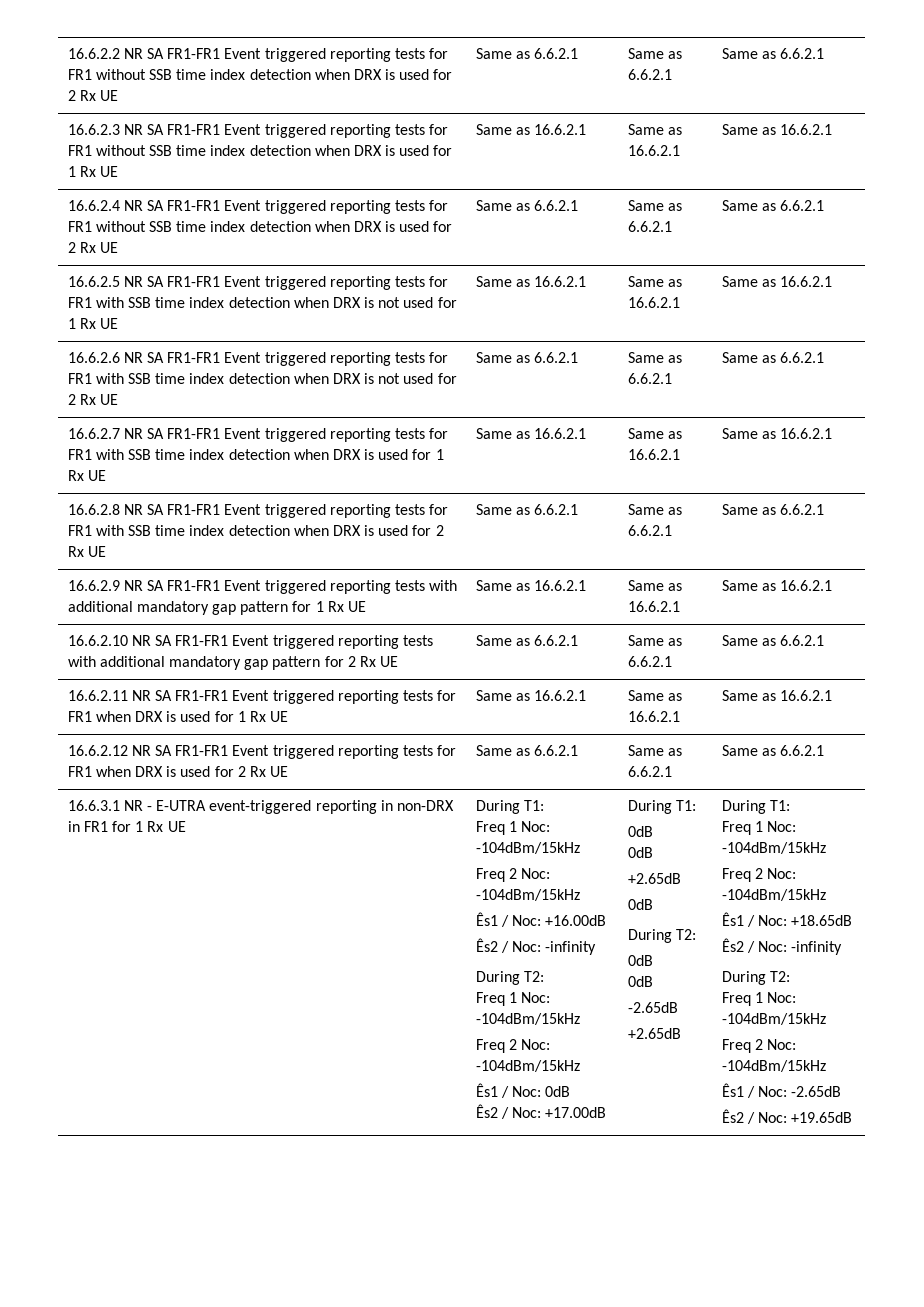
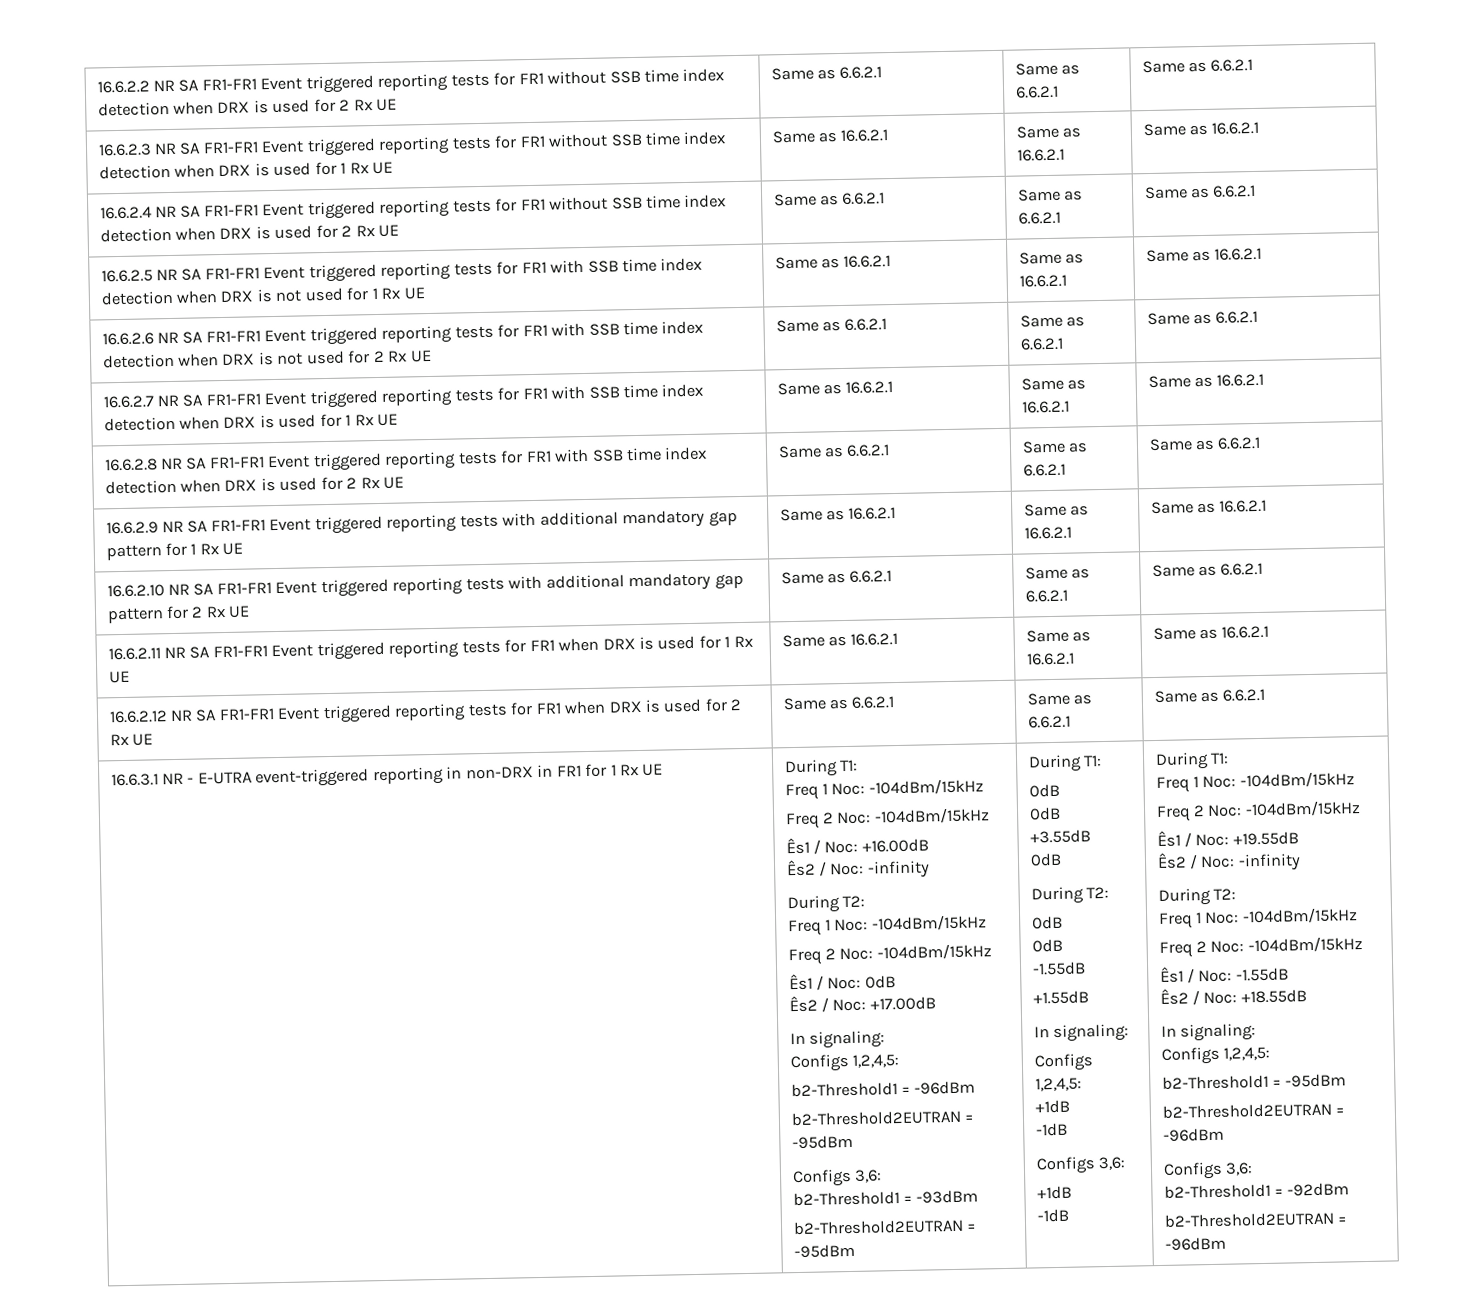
(607, 1112) none -> [789,1030,885,1049] [789,1053,899,1073] [790,1080,976,1098] [790,1109,975,1127] [791,1134,853,1150] [791,1168,882,1188] [792,1189,979,1207] [792,1218,977,1236] [793,1243,855,1259] // In signaling: // Configs 1,2,4,5: // b2-Threshold1 = -96dBm // b2-Threshold2EUTRAN = -95dBm // Configs 3,6: // b2-Threshold1 = -93dBm // b2-Threshold2EUTRAN = -95dBm
[627,873,681,884] +2.65dB -> [1029,829,1091,844] +3.55dB
[627,1002,678,1013] [627,1028,681,1039] -2.65dB // +2.65dB -> [1031,961,1086,976] [1032,990,1089,1005] [1033,1023,1129,1043] [1033,1053,1094,1072] [1034,1077,1082,1092] [1034,1099,1070,1114] [1035,1122,1068,1137] [1035,1156,1125,1175] [1036,1185,1072,1200] [1036,1208,1069,1223] -1.55dB // +1.55dB // In signaling: // Configs 1,2,4,5: // +1dB // -1dB // Configs 3,6: // +1dB // -1dB
[791,915,853,926] +18.65dB -> [1232,831,1299,846] +19.55dB
[791,1086,842,1097] [721,1109,853,1124] -2.65dB // Ês2 / Noc: +19.65dB -> [1235,967,1289,982] [1159,988,1307,1006] [1160,1023,1256,1042] [1160,1046,1270,1065] [1161,1073,1347,1090] [1161,1102,1345,1119] [1162,1127,1224,1142] [1162,1161,1253,1180] [1163,1182,1350,1199] [1163,1211,1348,1228] [1164,1236,1226,1251] -1.55dB // Ês2 / Noc: +18.55dB // In signaling: // Configs 1,2,4,5: // b2-Threshold1 = -95dBm // b2-Threshold2EUTRAN = -96dBm // Configs 3,6: // b2-Threshold1 = -92dBm // b2-Threshold2EUTRAN = -96dBm

